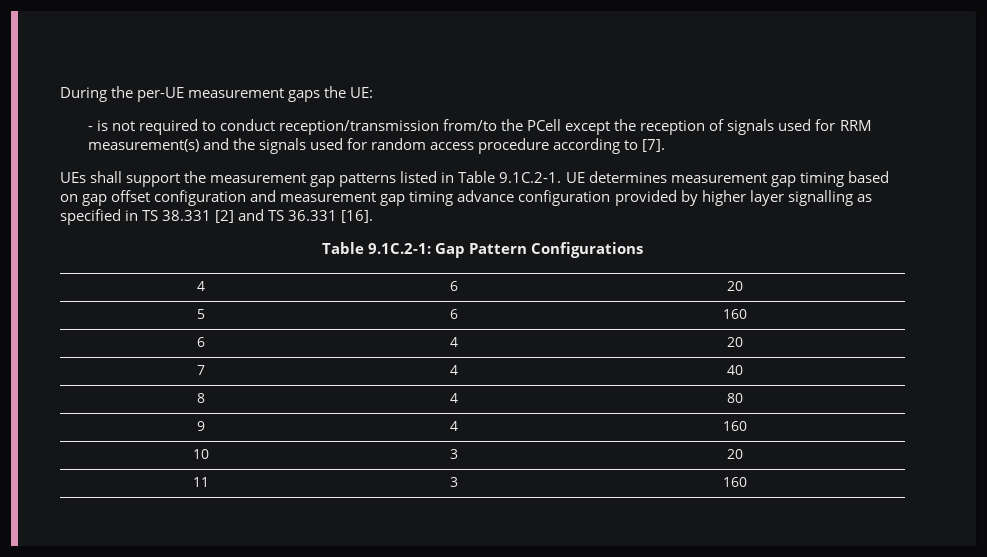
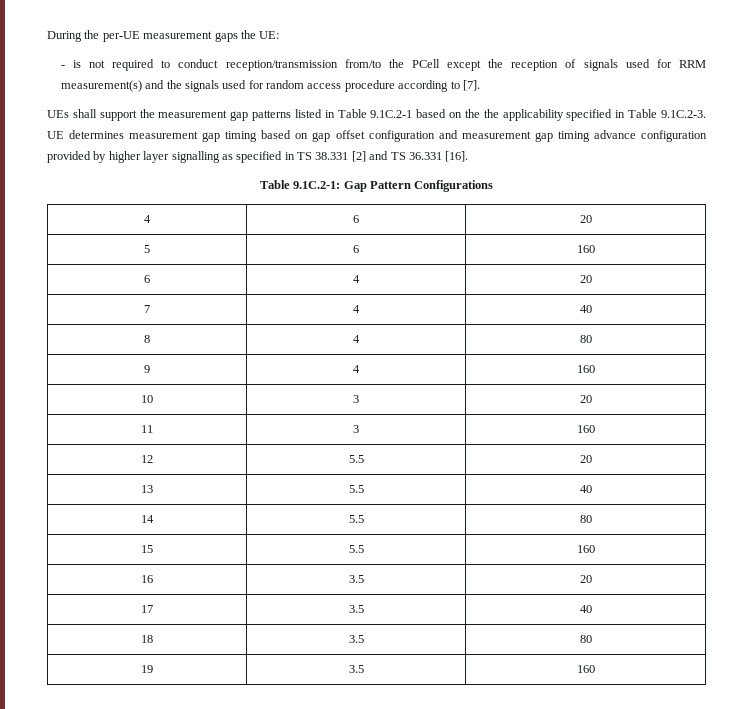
[499,172,562,183] 9.1C.2-1. -> [370,109,707,121] 9.1C.2-1 based on the the applicability specified in Table 9.1C.2-3.
(747, 482) none -> [141,455,153,463] [348,455,364,463] [579,455,592,463] [141,485,153,493] [348,485,364,493] [579,485,592,493] [141,515,154,523] [348,515,364,523] [579,515,592,523] [141,545,153,553] [348,545,364,553] [576,545,595,553] [141,575,153,583] [348,575,364,583] [579,575,592,583] [141,605,153,613] [348,605,364,613] [579,605,592,613] [141,635,153,643] [348,635,364,643] [579,635,592,643] [141,665,153,673] [348,665,364,673] [576,665,595,673] // 12 | 5.5 | 20 // 13 | 5.5 | 40 // 14 | 5.5 | 80 // 15 | 5.5 | 160 // 16 | 3.5 | 20 // 17 | 3.5 | 40 // 18 | 3.5 | 80 // 19 | 3.5 | 160

